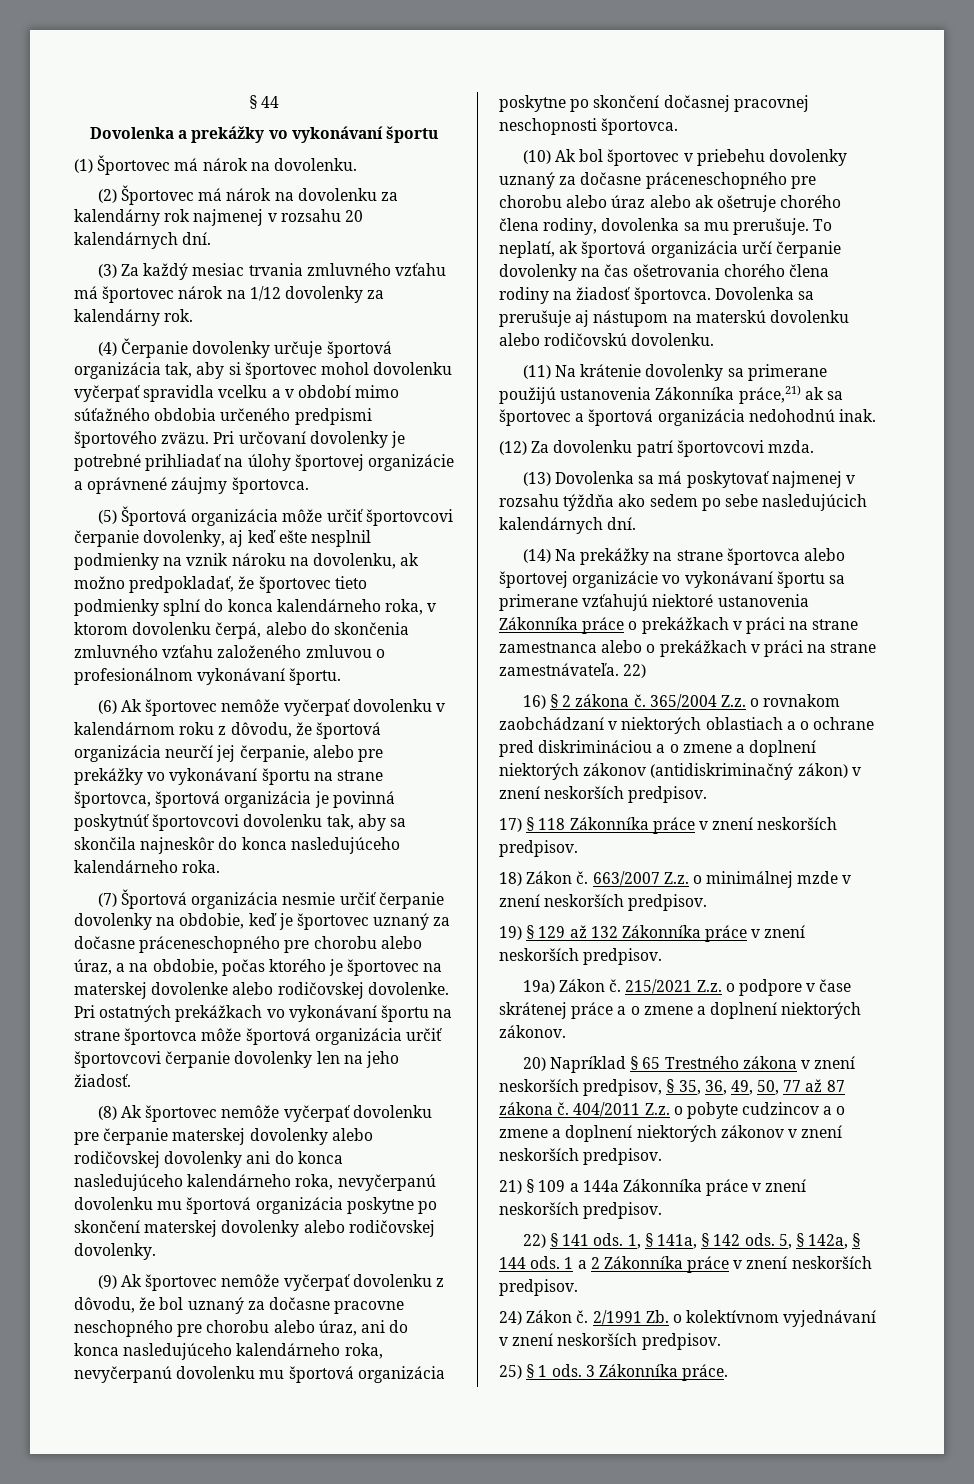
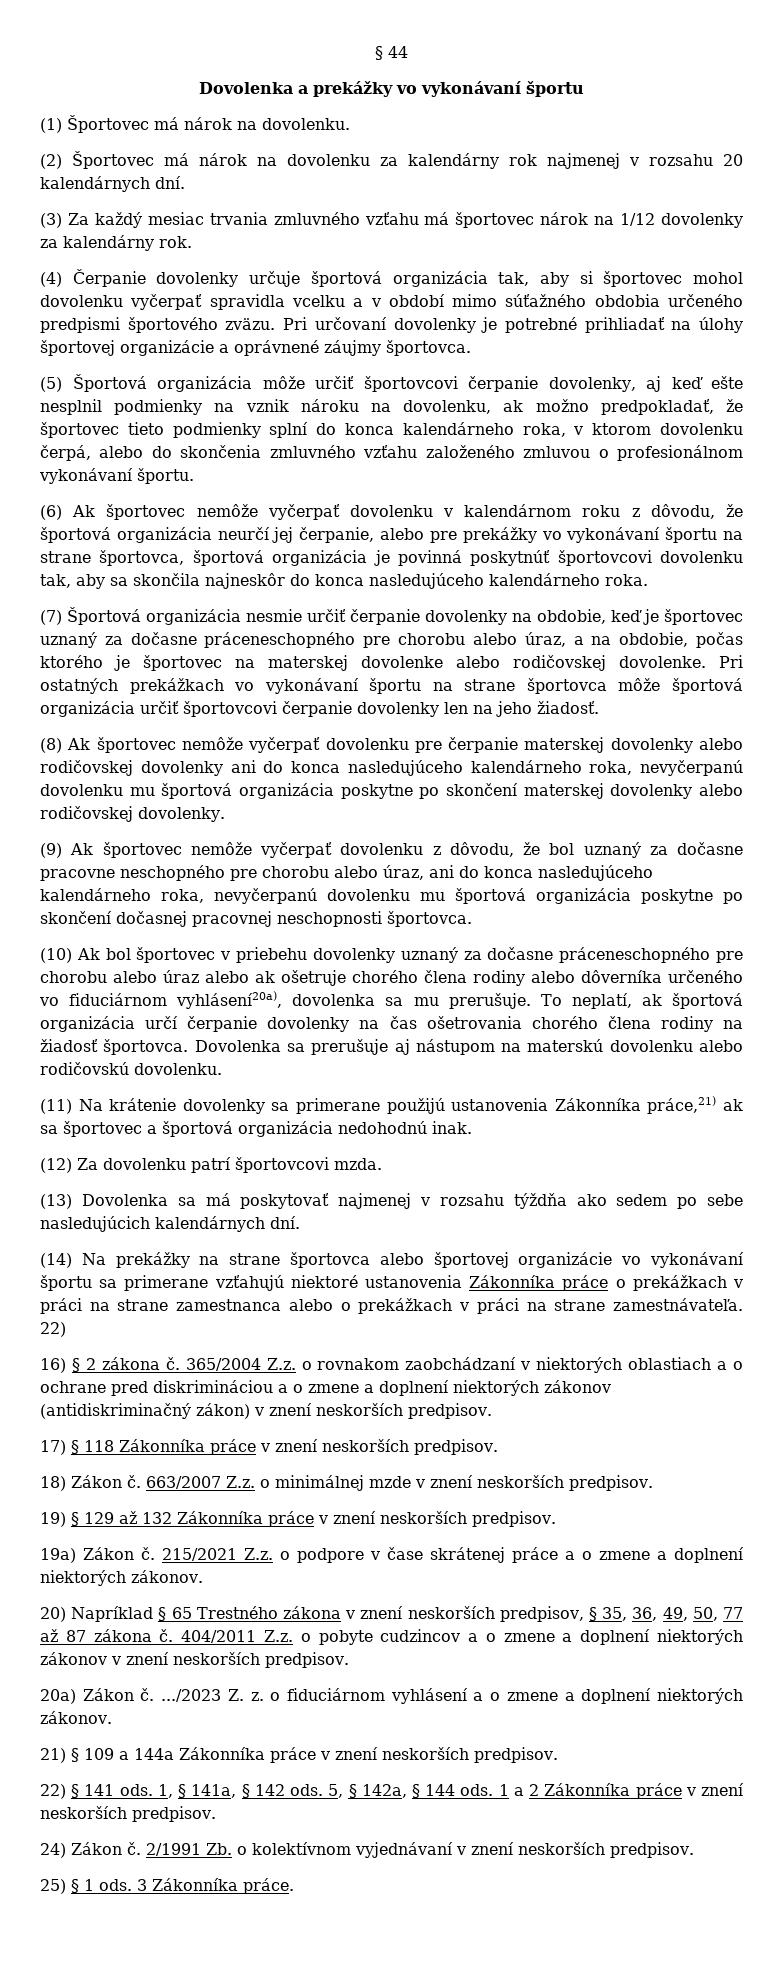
[543,218,598,235] rodiny, -> [473,970,743,986] [39,991,283,1009] rodiny alebo dôverníka určeného vo fiduciárnom vyhlásení20a),
(663, 1156) none -> [40,1688,743,1704] [40,1711,112,1724] // 20a) Zákon č. .../2023 Z. z. o fiduciárnom vyhlásení a o zmene a doplnení niektorých zákonov.

